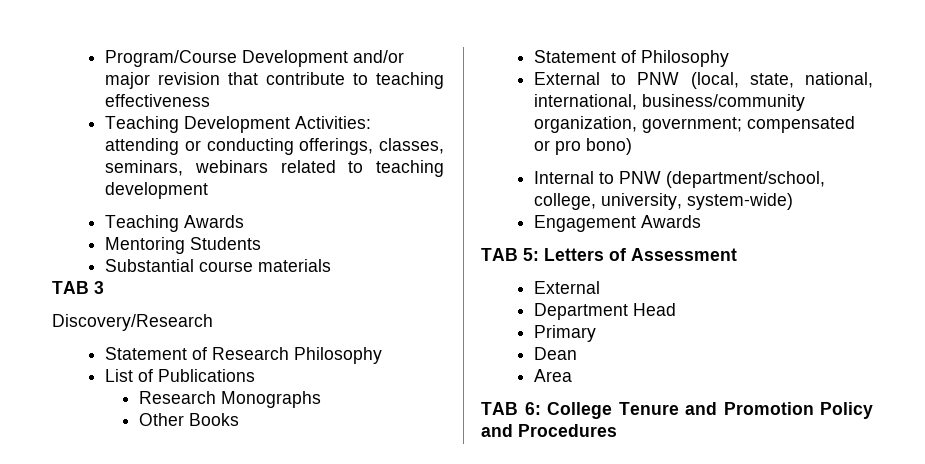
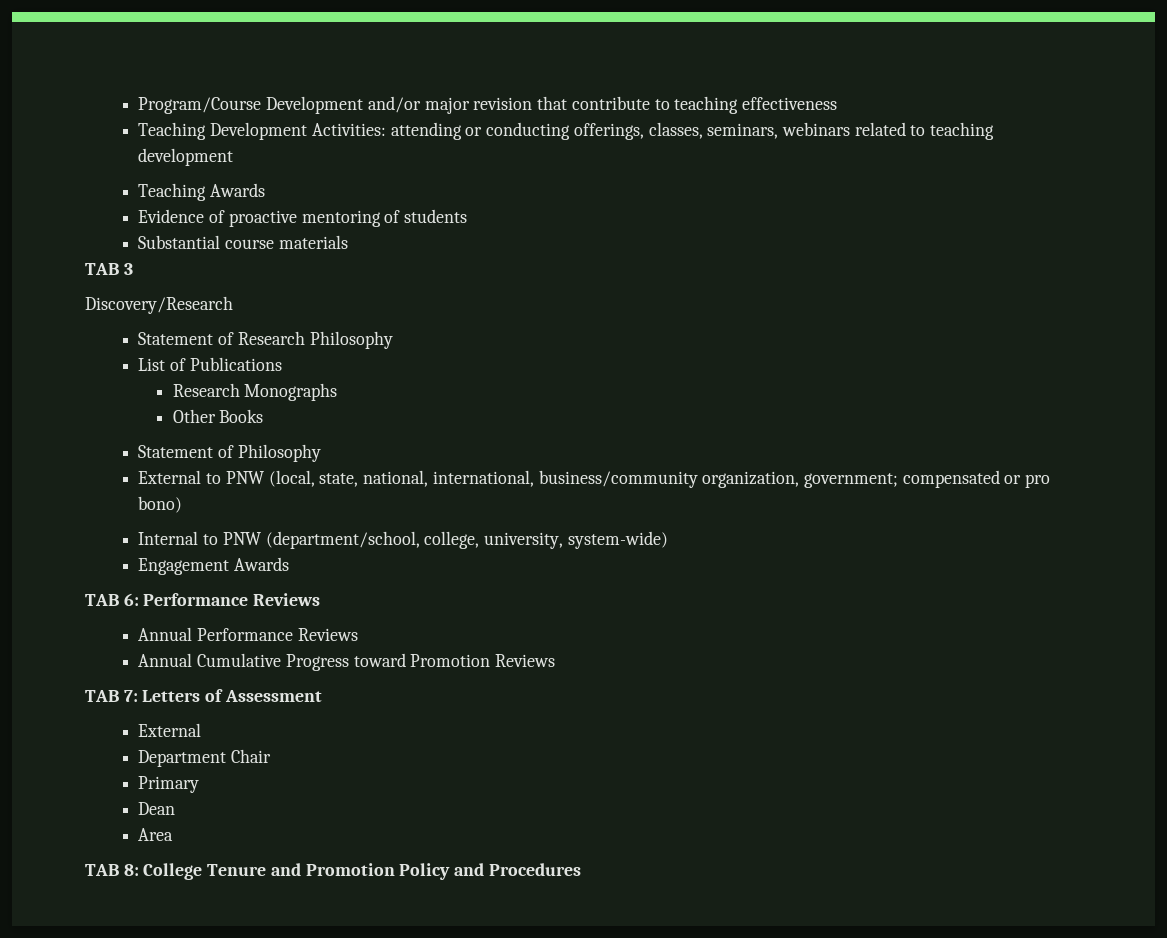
[105,237,262,254] Mentoring Students -> [138,209,468,227] Evidence of proactive mentoring of students
[523,248,539,261] 5: -> [123,593,321,606] [138,627,358,641] [138,653,556,671] [85,690,138,702] 6: Performance Reviews // Annual Performance Reviews // Annual Cumulative Progress toward Promotion Reviews // TAB 7:
[633,303,677,316] Head -> [231,749,272,763] Chair
[524,402,541,415] 6: -> [123,864,139,876] 8:

